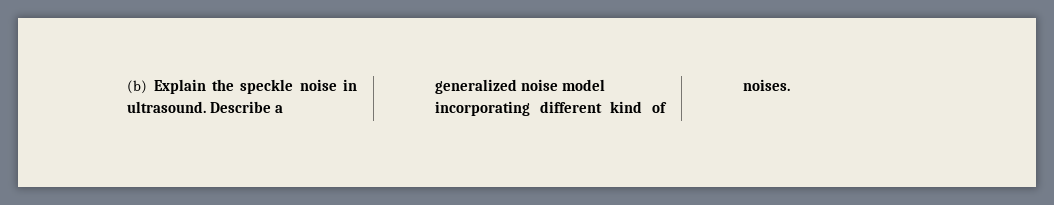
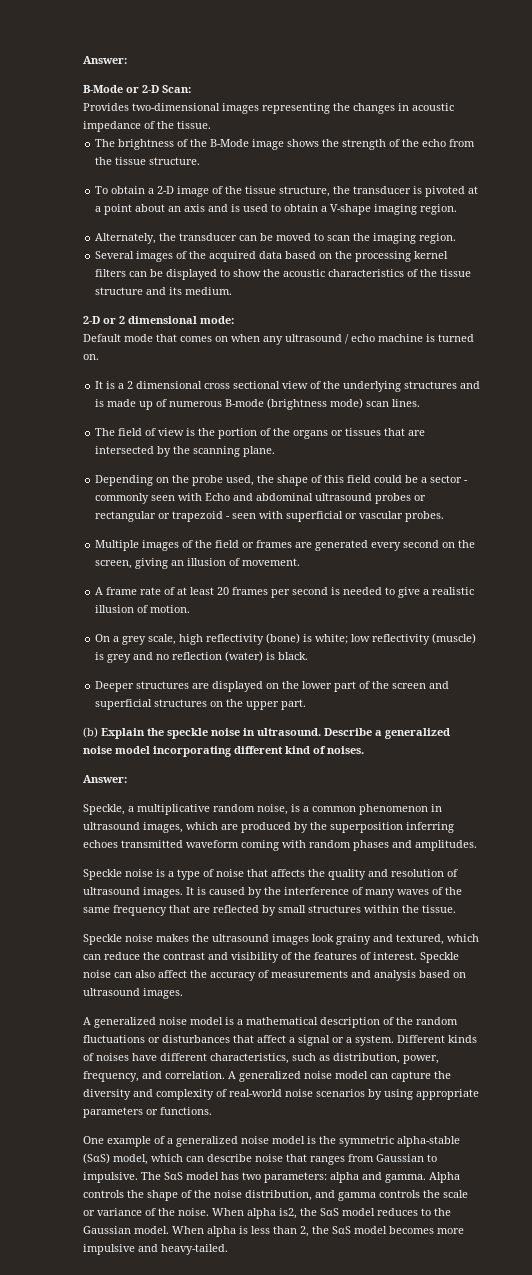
(127, 87) none -> [82,56,127,64] [82,85,191,93] [82,103,454,114] [82,121,211,132] [94,139,475,150] [94,157,200,165] [94,186,478,197] [94,204,457,215] [94,233,456,244] [94,251,448,262] [94,269,471,280] [94,287,232,295] [82,316,234,324] [82,334,474,345] [82,354,99,360] [94,381,480,392] [94,398,420,410] [94,428,425,439] [94,446,275,457] [94,475,468,486] [94,493,426,504] [94,511,444,522] [94,540,475,551] [94,558,300,569] [94,587,474,598] [94,605,190,613] [94,633,476,645] [94,651,308,663] [94,681,449,692] [94,699,306,710] Answer: // B-Mode or 2-D Scan: // Provides two-dimensional images representing the changes in acoustic impedance of the tissue. // The brightness of the B-Mode image shows the strength of the echo from the tissue structure. // To obtain a 2-D image of the tissue structure, the transducer is pivoted at a point about an axis and is used to obtain a V-shape imaging region. // Alternately, the transducer can be moved to scan the imaging region. // Several images of the acquired data based on the processing kernel filters can be displayed to show the acoustic characteristics of the tissue structure and its medium. // 2-D or 2 dimensional mode: // Default mode that comes on when any ultrasound / echo machine is turned on. // It is a 2 dimensional cross sectional view of the underlying structures and is made up of numerous B-mode (brightness mode) scan lines. // The field of view is the portion of the organs or tissues that are intersected by the scanning plane. // Depending on the probe used, the shape of this field could be a sector - commonly seen with Echo and abdominal ultrasound probes or rectangular or trapezoid - seen with superficial or vascular probes. // Multiple images of the field or frames are generated every second on the screen, giving an illusion of movement. // A frame rate of at least 20 frames per second is needed to give a realistic illusion of motion. // On a grey scale, high reflectivity (bone) is white; low reflectivity (muscle) is grey and no reflection (water) is black. // Deeper structures are displayed on the lower part of the screen and superficial structures on the upper part. //
(791, 85) none -> [82,775,127,783] [82,804,442,815] [82,822,454,833] [82,840,477,851] [82,869,458,880] [82,887,462,898] [82,905,456,916] [82,934,479,945] [82,952,459,963] [82,970,466,981] [82,988,183,999] [82,1017,458,1028] [82,1035,477,1046] [82,1053,439,1064] [82,1071,451,1082] [82,1089,479,1100] [82,1107,212,1118] [82,1136,460,1147] [82,1153,437,1165] [82,1172,460,1183] [82,1190,468,1201] [82,1208,451,1219] [82,1226,464,1237] [82,1244,228,1255] // Answer: // Speckle, a multiplicative random noise, is a common phenomenon in ultrasound images, which are produced by the superposition inferring echoes transmitted waveform coming with random phases and amplitudes. // Speckle noise is a type of noise that affects the quality and resolution of ultrasound images. It is caused by the interference of many waves of the same frequency that are reflected by small structures within the tissue. // Speckle noise makes the ultrasound images look grainy and textured, which can reduce the contrast and visibility of the features of interest. Speckle noise can also affect the accuracy of measurements and analysis based on ultrasound images. // A generalized noise model is a mathematical description of the random fluctuations or disturbances that affect a signal or a system. Different kinds of noises have different characteristics, such as distribution, power, frequency, and correlation. A generalized noise model can capture the diversity and complexity of real-world noise scenarios by using appropriate parameters or functions. // One example of a generalized noise model is the symmetric alpha-stable (SαS) model, which can describe noise that ranges from Gaussian to impulsive. The SαS model has two parameters: alpha and gamma. Alpha controls the shape of the noise distribution, and gamma controls the scale or variance of the noise. When alpha is2, the SαS model reduces to the Gaussian model. When alpha is less than 2, the SαS model becomes more impulsive and heavy-tailed.

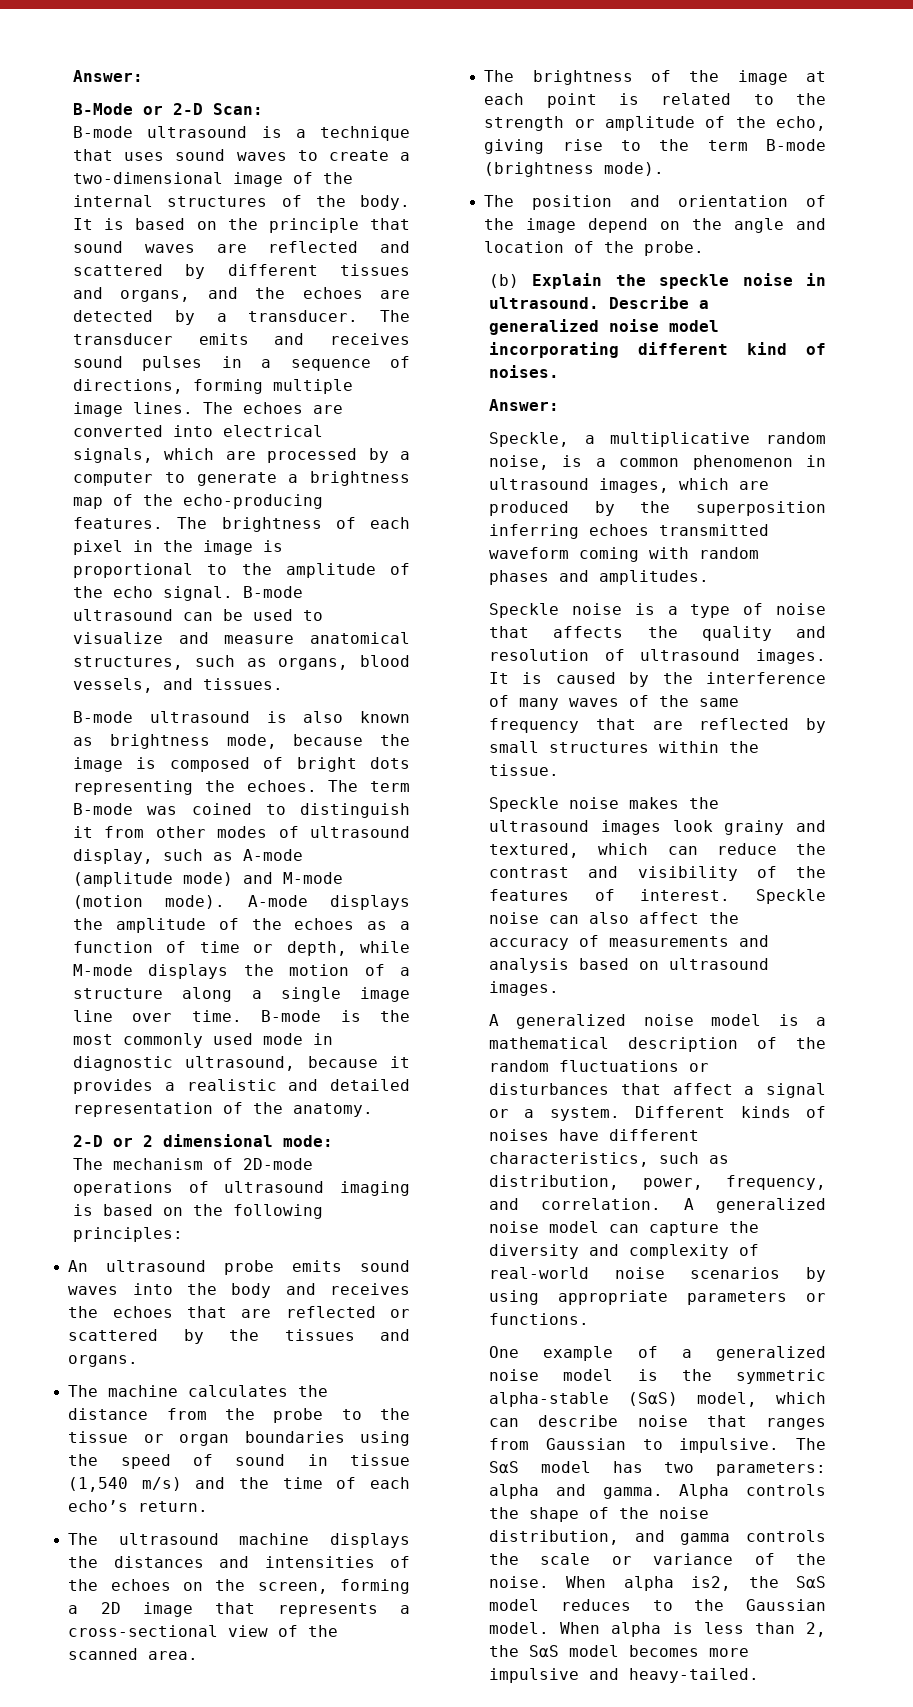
[82,103,454,114] [82,121,211,132] [94,139,475,150] [94,157,200,165] [94,186,478,197] [94,204,457,215] [94,233,456,244] [94,251,448,262] [94,269,471,280] [94,287,232,295] Provides two-dimensional images representing the changes in acoustic impedance of the tissue. // The brightness of the B-Mode image shows the strength of the echo from the tissue structure. // To obtain a 2-D image of the tissue structure, the transducer is pivoted at a point about an axis and is used to obtain a V-shape imaging region. // Alternately, the transducer can be moved to scan the imaging region. // Several images of the acquired data based on the processing kernel filters can be displayed to show the acoustic characteristics of the tissue structure and its medium. -> [73,126,411,141] [73,149,411,161] [73,172,354,187] [73,195,411,210] [73,218,410,233] [73,241,411,253] [73,264,410,279] [73,287,410,302] [73,310,411,325] [73,333,410,345] [73,356,410,371] [73,379,354,394] [73,402,344,417] [73,425,324,437] [73,448,410,463] [73,471,411,486] [73,494,324,509] [73,517,411,532] [73,540,284,555] [73,563,411,578] [73,586,304,601] [73,609,324,621] [73,632,410,644] [73,655,411,670] [73,678,284,693] [73,711,411,723] [73,734,411,749] [73,757,410,772] [73,780,411,795] [73,803,411,818] [73,826,410,838] [73,849,304,864] [73,872,344,887] [73,895,410,910] [73,918,410,933] [73,941,410,956] [73,964,410,979] [73,987,411,1002] [73,1010,410,1022] [73,1033,334,1048] [73,1056,410,1071] [73,1079,411,1094] [73,1102,374,1117] B-mode ultrasound is a technique that uses sound waves to create a two-dimensional image of the internal structures of the body. It is based on the principle that sound waves are reflected and scattered by different tissues and organs, and the echoes are detected by a transducer. The transducer emits and receives sound pulses in a sequence of directions, forming multiple image lines. The echoes are converted into electrical signals, which are processed by a computer to generate a brightness map of the echo-producing features. The brightness of each pixel in the image is proportional to the amplitude of the echo signal. B-mode ultrasound can be used to visualize and measure anatomical structures, such as organs, blood vessels, and tissues. // B-mode ultrasound is also known as brightness mode, because the image is composed of bright dots representing the echoes. The term B-mode was coined to distinguish it from other modes of ultrasound display, such as A-mode (amplitude mode) and M-mode (motion mode). A-mode displays the amplitude of the echoes as a function of time or depth, while M-mode displays the motion of a structure along a single image line over time. B-mode is the most commonly used mode in diagnostic ultrasound, because it provides a realistic and detailed representation of the anatomy.
[82,334,474,345] [82,354,99,360] [94,381,480,392] [94,398,420,410] [94,428,425,439] [94,446,275,457] [94,475,468,486] [94,493,426,504] [94,511,444,522] [94,540,475,551] [94,558,300,569] [94,587,474,598] [94,605,190,613] [94,633,476,645] [94,651,308,663] [94,681,449,692] [94,699,306,710] Default mode that comes on when any ultrasound / echo machine is turned on. // It is a 2 dimensional cross sectional view of the underlying structures and is made up of numerous B-mode (brightness mode) scan lines. // The field of view is the portion of the organs or tissues that are intersected by the scanning plane. // Depending on the probe used, the shape of this field could be a sector - commonly seen with Echo and abdominal ultrasound probes or rectangular or trapezoid - seen with superficial or vascular probes. // Multiple images of the field or frames are generated every second on the screen, giving an illusion of movement. // A frame rate of at least 20 frames per second is needed to give a realistic illusion of motion. // On a grey scale, high reflectivity (bone) is white; low reflectivity (muscle) is grey and no reflection (water) is black. // Deeper structures are displayed on the lower part of the screen and superficial structures on the upper part. -> [73,1158,314,1170] [73,1181,410,1196] [73,1204,324,1219] [73,1227,184,1242] [68,1260,410,1275] [68,1283,410,1298] [68,1306,410,1318] [68,1329,410,1344] [68,1355,139,1367] [68,1385,329,1397] [68,1408,410,1423] [68,1431,410,1446] [68,1454,410,1469] [68,1477,410,1492] [68,1500,209,1512] [68,1533,410,1548] [68,1556,410,1568] [68,1579,410,1594] [68,1602,410,1617] [68,1625,339,1637] [68,1648,199,1660] [484,70,826,85] [484,93,826,108] [484,116,826,131] [484,139,826,154] [484,162,665,177] [484,195,826,210] [484,218,826,233] [484,241,705,256] The mechanism of 2D-mode operations of ultrasound imaging is based on the following principles: // An ultrasound probe emits sound waves into the body and receives the echoes that are reflected or scattered by the tissues and organs. // The machine calculates the distance from the probe to the tissue or organ boundaries using the speed of sound in tissue (1,540 m/s) and the time of each echo’s return. // The ultrasound machine displays the distances and intensities of the echoes on the screen, forming a 2D image that represents a cross-sectional view of the scanned area. // The brightness of the image at each point is related to the strength or amplitude of the echo, giving rise to the term B-mode (brightness mode). // The position and orientation of the image depend on the angle and location of the probe.

